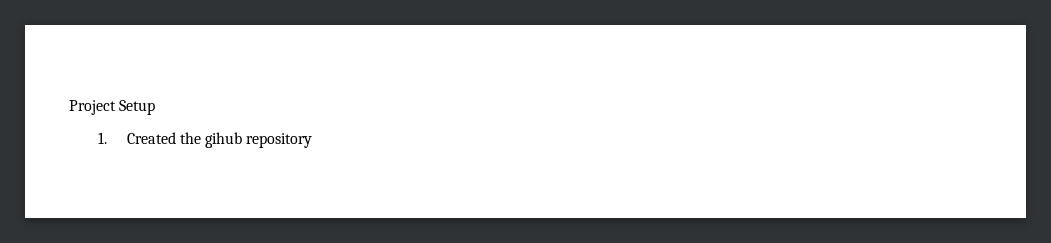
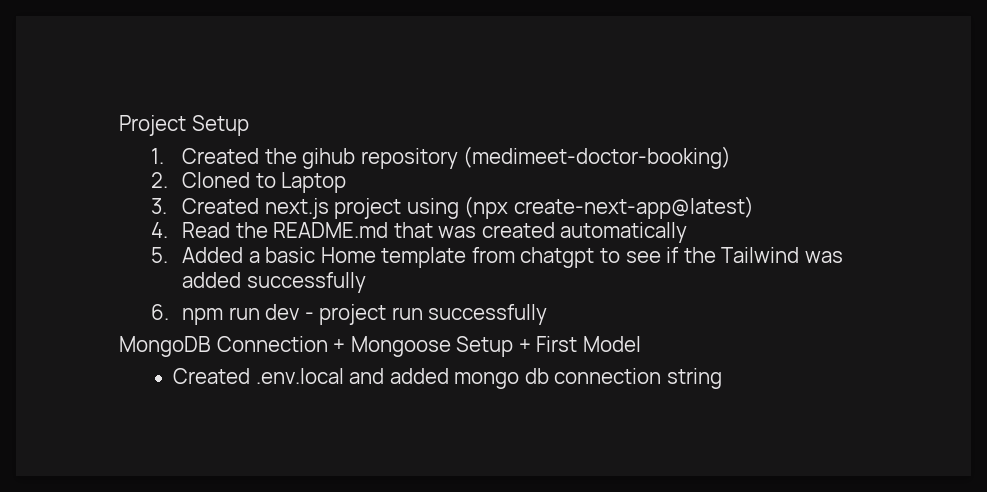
(313, 140) none -> [463,146,732,169] [150,172,347,193] [150,196,754,219] [150,222,688,243] [150,247,843,268] [182,272,366,293] [150,304,548,325] [119,336,641,357] [173,368,722,389] (medimeet-doctor-booking) // 2. Cloned to Laptop // 3. Created next.js project using (npx create-next-app@latest) // 4. Read the README.md that was created automatically // 5. Added a basic Home template from chatgpt to see if the Tailwind was added successfully // 6. npm run dev - project run successfully // MongoDB Connection + Mongoose Setup + First Model // Created .env.local and added mongo db connection string

